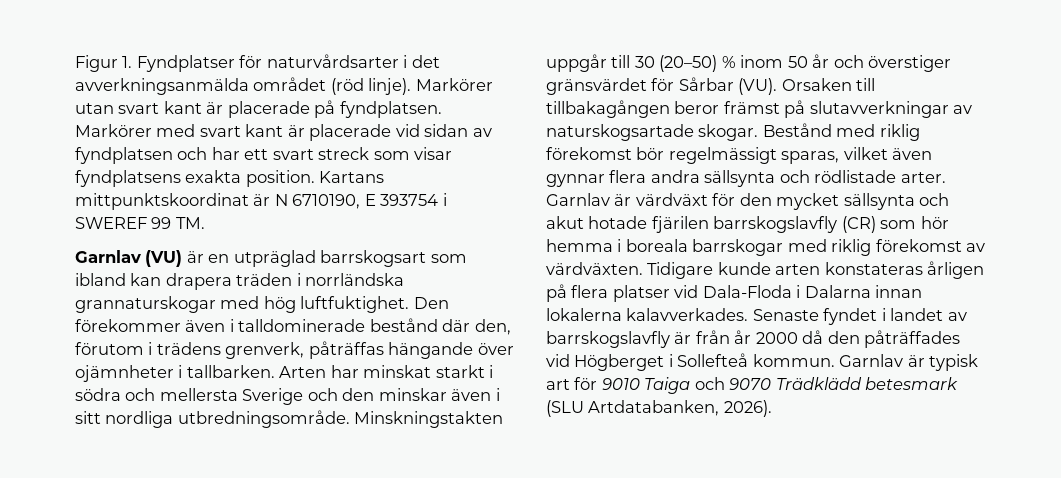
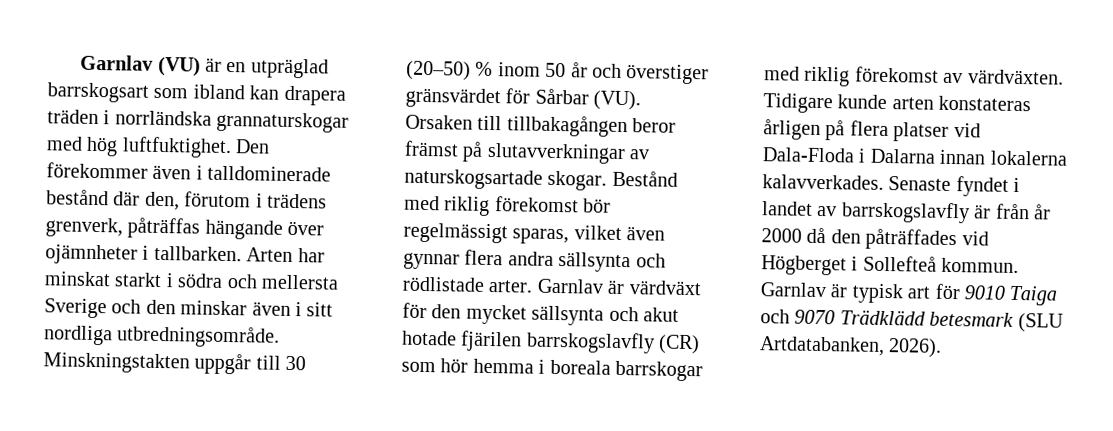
[75,54,440,72] [75,77,493,95] [75,100,442,118] [75,124,492,141] [75,147,453,164] [75,170,385,187] [75,193,447,210] [75,217,205,229] Figur 1. Fyndplatser för naturvårdsarter i det avverkningsanmälda området (röd linje). Markörer utan svart kant är placerade på fyndplatsen. Markörer med svart kant är placerade vid sidan av fyndplatsen och har ett svart streck som visar fyndplatsens exakta position. Kartans mittpunktskoordinat är N 6710190, E 393754 i SWEREF 99 TM. // -> (80, 62) none

